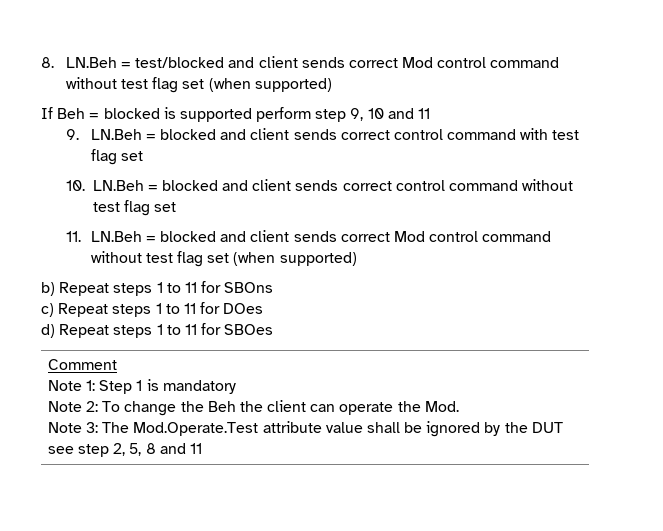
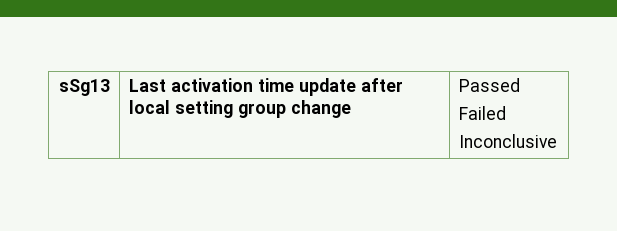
[41,56,560,68] [65,77,332,93] [41,107,431,122] [65,128,580,140] [90,149,143,165] [65,179,574,191] [92,200,176,216] [65,230,552,242] [90,251,357,267] [41,281,274,296] [41,302,264,317] [41,323,274,338] [47,359,117,370] [47,379,236,394] [47,400,459,416] [47,421,563,437] [47,443,202,457] 8. LN.Beh = test/blocked and client sends correct Mod control command without test flag set (when supported) // If Beh = blocked is supported perform step 9, 10 and 11 // 9. LN.Beh = blocked and client sends correct control command with test flag set // 10. LN.Beh = blocked and client sends correct control command without test flag set // 11. LN.Beh = blocked and client sends correct Mod control command without test flag set (when supported) // b) Repeat steps 1 to 11 for SBOns // c) Repeat steps 1 to 11 for DOes // d) Repeat steps 1 to 11 for SBOes // Comment // Note 1: Step 1 is mandatory // Note 2: To change the Beh the client can operate the Mod. // Note 3: The Mod.Operate.Test attribute value shall be ignored by the DUT see step 2, 5, 8 and 11 -> [58,79,110,96] [128,78,403,96] [128,100,351,118] [458,78,520,92] [458,106,506,120] [458,134,557,148] sSg13 | Last activation time update after local setting group change | Passed // Failed // Inconclusive

